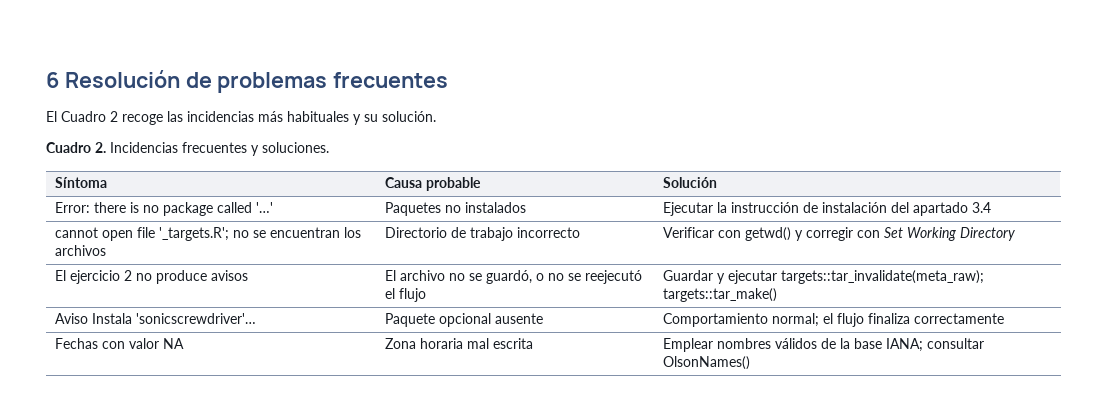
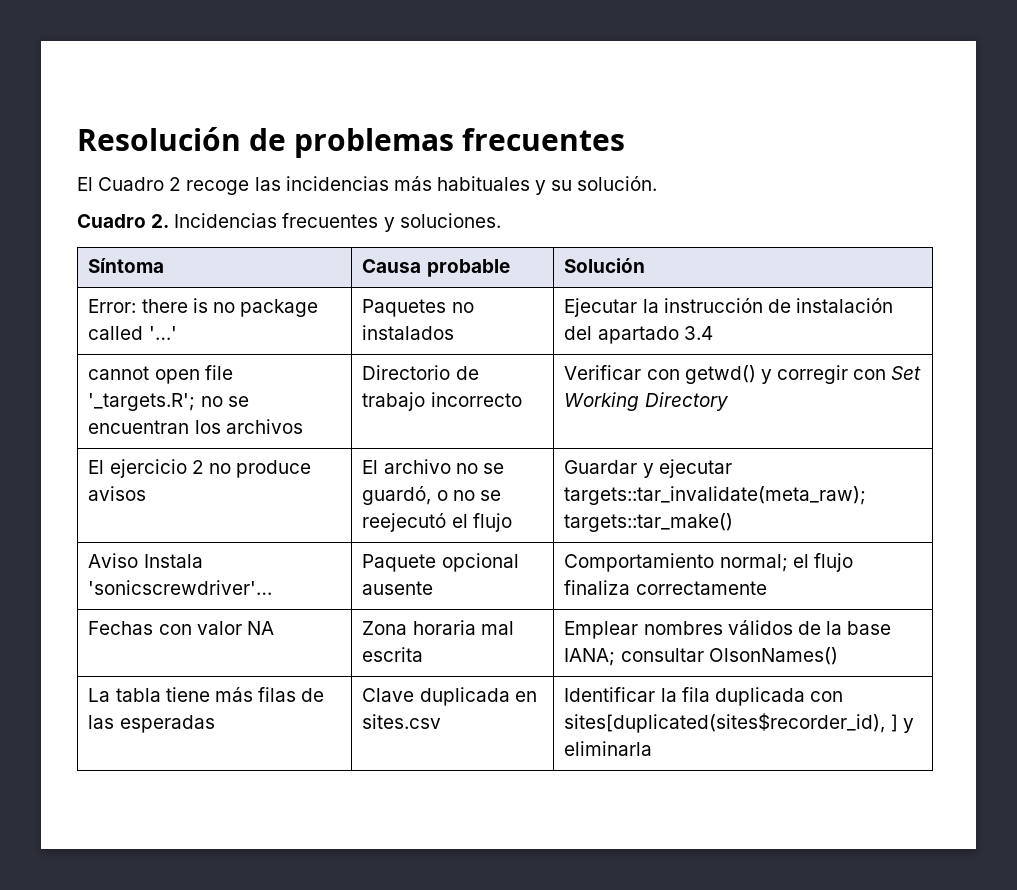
[46,72,59,88] 6 -> (77, 139) none
(751, 363) none -> [88,687,325,702] [88,715,215,733] [362,687,537,706] [362,714,442,729] [564,687,843,706] [564,713,914,733] [564,741,653,756] // La tabla tiene más filas de las esperadas | Clave duplicada en sites.csv | Identificar la fila duplicada con sites[duplicated(sites$recorder_id), ] y eliminarla

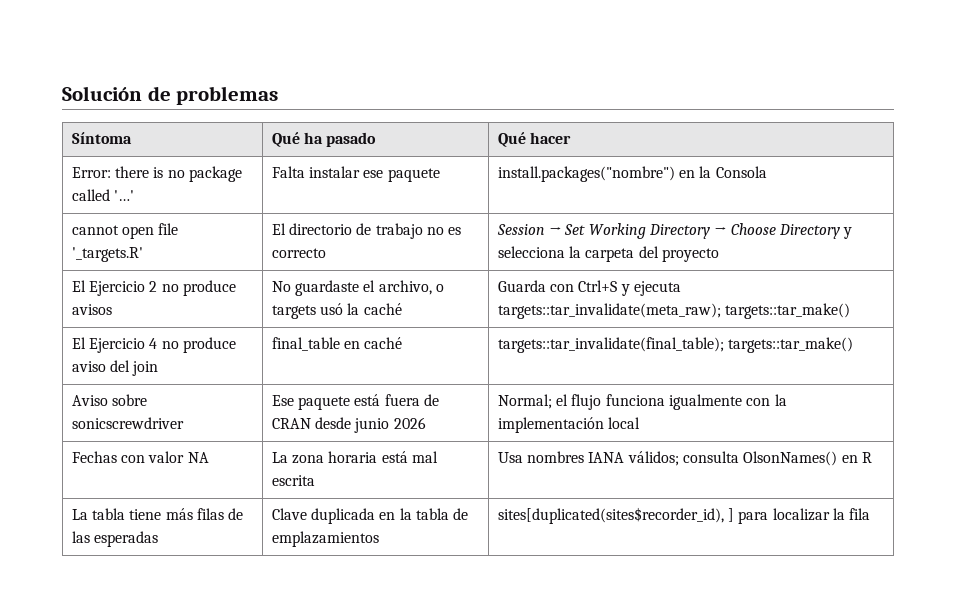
[77,127,241,151] Resolución -> [62,86,142,101] Solución
[462,128,626,151] [77,176,658,195] [77,213,501,232] [88,258,165,273] [362,259,510,277] [564,258,646,273] frecuentes // El Cuadro 2 recoge las incidencias más habituales y su solución. // Cuadro 2. Incidencias frecuentes y soluciones. // Síntoma | Causa probable | Solución -> [71,132,132,144] [271,132,377,147] [497,132,572,147] // Síntoma | Qué ha pasado | Qué hacer
[362,299,474,317] [362,325,455,340] [564,298,893,317] [564,326,713,344] [88,365,233,384] [88,393,249,411] [88,419,303,434] [362,365,479,380] [362,392,522,411] [564,365,922,384] [564,392,729,411] [88,459,187,478] Paquetes no instalados | Ejecutar la instrucción de instalación del apartado 3.4 // cannot open file '_targets.R'; no se encuentran los archivos | Directorio de trabajo incorrecto | Verificar con getwd() y corregir con Set Working Directory // El ejercicio -> [271,166,440,182] [497,166,767,182] [71,223,179,239] [71,247,143,262] [271,223,462,239] [271,248,326,258] [496,223,853,239] [497,246,720,262] [71,280,146,296] Falta instalar ese paquete | install.packages("nombre") en la Consola // cannot open file '_targets.R' | El directorio de trabajo no es correcto | Session → Set Working Directory → Choose Directory y selecciona la carpeta del proyecto // El Ejercicio
[362,459,504,474] [362,486,501,505] [362,513,512,532] [564,459,732,478] [564,486,867,505] [564,513,734,532] [88,553,203,568] [88,580,273,595] [362,553,519,572] [362,581,434,595] [564,553,853,572] [564,580,767,595] [88,621,274,635] [362,620,514,635] [362,647,424,662] [564,620,892,639] [564,648,704,666] El archivo no se guardó, o no se reejecutó el flujo | Guardar y ejecutar targets::tar_invalidate(meta_raw); targets::tar_make() // Aviso Instala 'sonicscrewdriver'… | Paquete opcional ausente | Comportamiento normal; el flujo finaliza correctamente // Fechas con valor NA | Zona horaria mal escrita | Emplear nombres válidos de la base IANA; consultar -> [271,280,445,296] [271,303,402,319] [497,280,682,296] [497,303,851,319] [71,337,237,353] [71,360,159,376] [271,337,403,351] [497,337,854,353] [71,394,148,406] [71,417,184,429] [271,394,440,410] [271,417,426,433] [497,394,787,410] [497,417,641,433] [71,451,209,463] [271,451,439,464] [271,475,315,486] [497,451,740,466] No guardaste el archivo, o targets usó la caché | Guarda con Ctrl+S y ejecuta targets::tar_invalidate(meta_raw); targets::tar_make() // El Ejercicio 4 no produce aviso del join | final_table en caché | targets::tar_invalidate(final_table); targets::tar_make() // Aviso sobre sonicscrewdriver | Ese paquete está fuera de CRAN desde junio 2026 | Normal; el flujo funciona igualmente con la implementación local // Fechas con valor NA | La zona horaria está mal escrita | Usa nombres IANA válidos; consulta
(838, 656) none -> [841,452,872,463] en R
[362,714,442,729] [564,687,843,706] [564,713,914,733] [564,741,653,756] sites.csv | Identificar la fila duplicada con sites[duplicated(sites$recorder_id), ] y eliminarla -> [399,508,469,520] [271,531,379,547] [497,507,871,524] la tabla de emplazamientos | sites[duplicated(sites$recorder_id), ] para localizar la fila

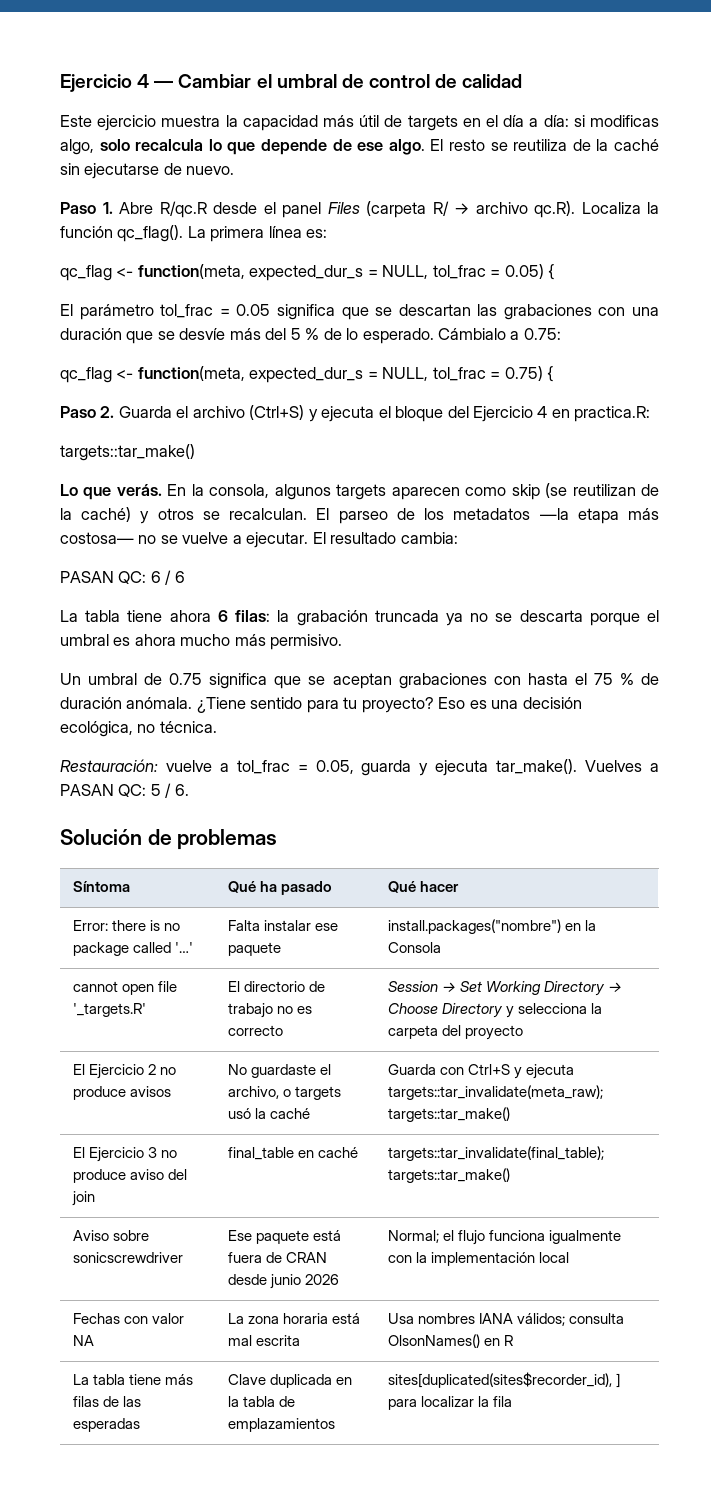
(62, 93) none -> [60,74,523,92] [60,115,659,131] [60,139,660,155] [60,163,235,179] [60,201,659,218] [60,225,328,242] [60,264,555,281] [60,304,659,320] [60,328,561,344] [60,366,554,383] [60,405,651,422] [60,444,195,461] [60,483,659,500] [60,507,659,524] [60,532,458,548] [60,570,185,585] [60,610,659,626] [60,634,343,650] [60,673,659,689] [60,697,582,713] [60,721,217,737] [60,759,659,776] [60,783,189,798] Ejercicio 4 — Cambiar el umbral de control de calidad // Este ejercicio muestra la capacidad más útil de targets en el día a día: si modificas algo, solo recalcula lo que depende de ese algo. El resto se reutiliza de la caché sin ejecutarse de nuevo. // Paso 1. Abre R/qc.R desde el panel Files (carpeta R/ → archivo qc.R). Localiza la función qc_flag(). La primera línea es: // qc_flag <- function(meta, expected_dur_s = NULL, tol_frac = 0.05) { // El parámetro tol_frac = 0.05 significa que se descartan las grabaciones con una duración que se desvíe más del 5 % de lo esperado. Cámbialo a 0.75: // qc_flag <- function(meta, expected_dur_s = NULL, tol_frac = 0.75) { // Paso 2. Guarda el archivo (Ctrl+S) y ejecuta el bloque del Ejercicio 4 en practica.R: // targets::tar_make() // Lo que verás. En la consola, algunos targets aparecen como skip (se reutilizan de la caché) y otros se recalculan. El parseo de los metadatos —la etapa más costosa— no se vuelve a ejecutar. El resultado cambia: // PASAN QC: 6 / 6 // La tabla tiene ahora 6 filas: la grabación truncada ya no se descarta porque el umbral es ahora mucho más permisivo. // Un umbral de 0.75 significa que se aceptan grabaciones con hasta el 75 % de duración anómala. ¿Tiene sentido para tu proyecto? Eso es una decisión ecológica, no técnica. // Restauración: vuelve a tol_frac = 0.05, guarda y ejecuta tar_make(). Vuelves a PASAN QC: 5 / 6. //
[149,338,158,349] 4 -> [147,1147,157,1158] 3

